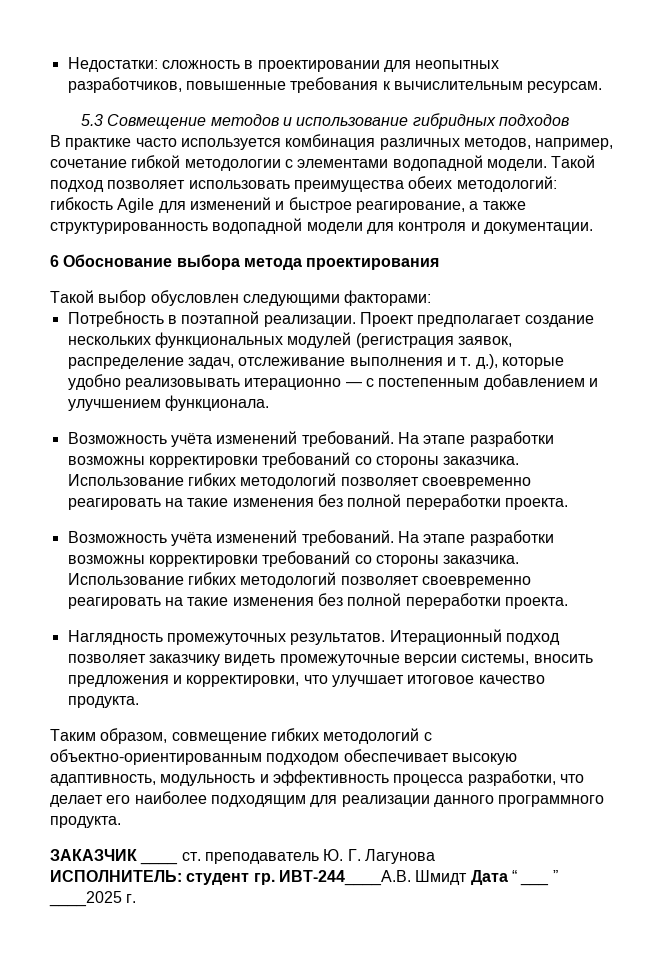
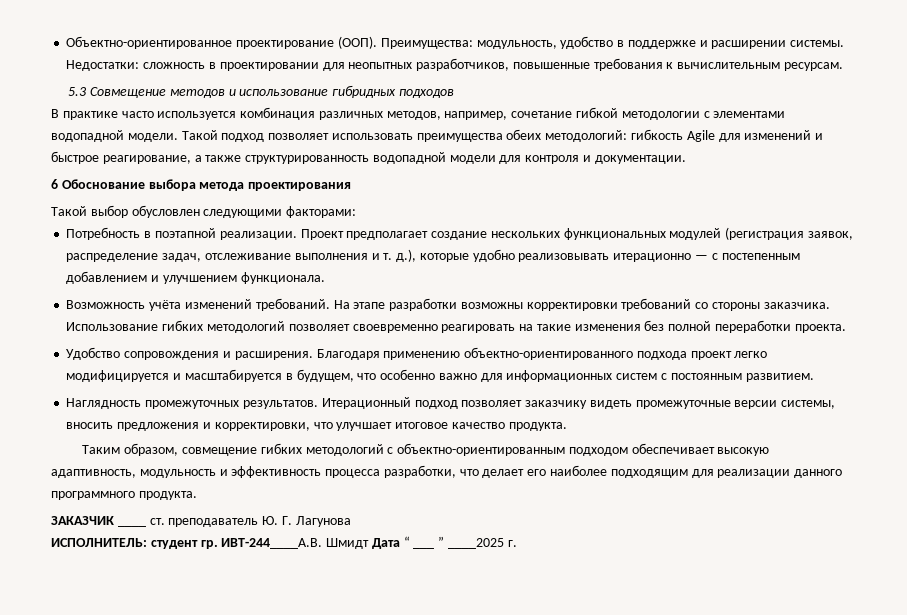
(67, 64) none -> [66,36,845,49] Объектно-ориентированное проектирование (ООП). Преимущества: модульность, удобство в поддержке и расширении системы.
[67,530,554,546] [67,551,520,567] [67,572,531,588] [67,593,568,609] Возможность учёта изменений требований. На этапе разработки возможны корректировки требований со стороны заказчика. Использование гибких методологий позволяет своевременно реагировать на такие изменения без полной переработки проекта. -> [66,347,768,360] [66,369,814,382] Удобство сопровождения и расширения. Благодаря применению объектно-ориентированного подхода проект легко модифицируется и масштабируется в будущем, что особенно важно для информационных систем с постоянным развитием.

